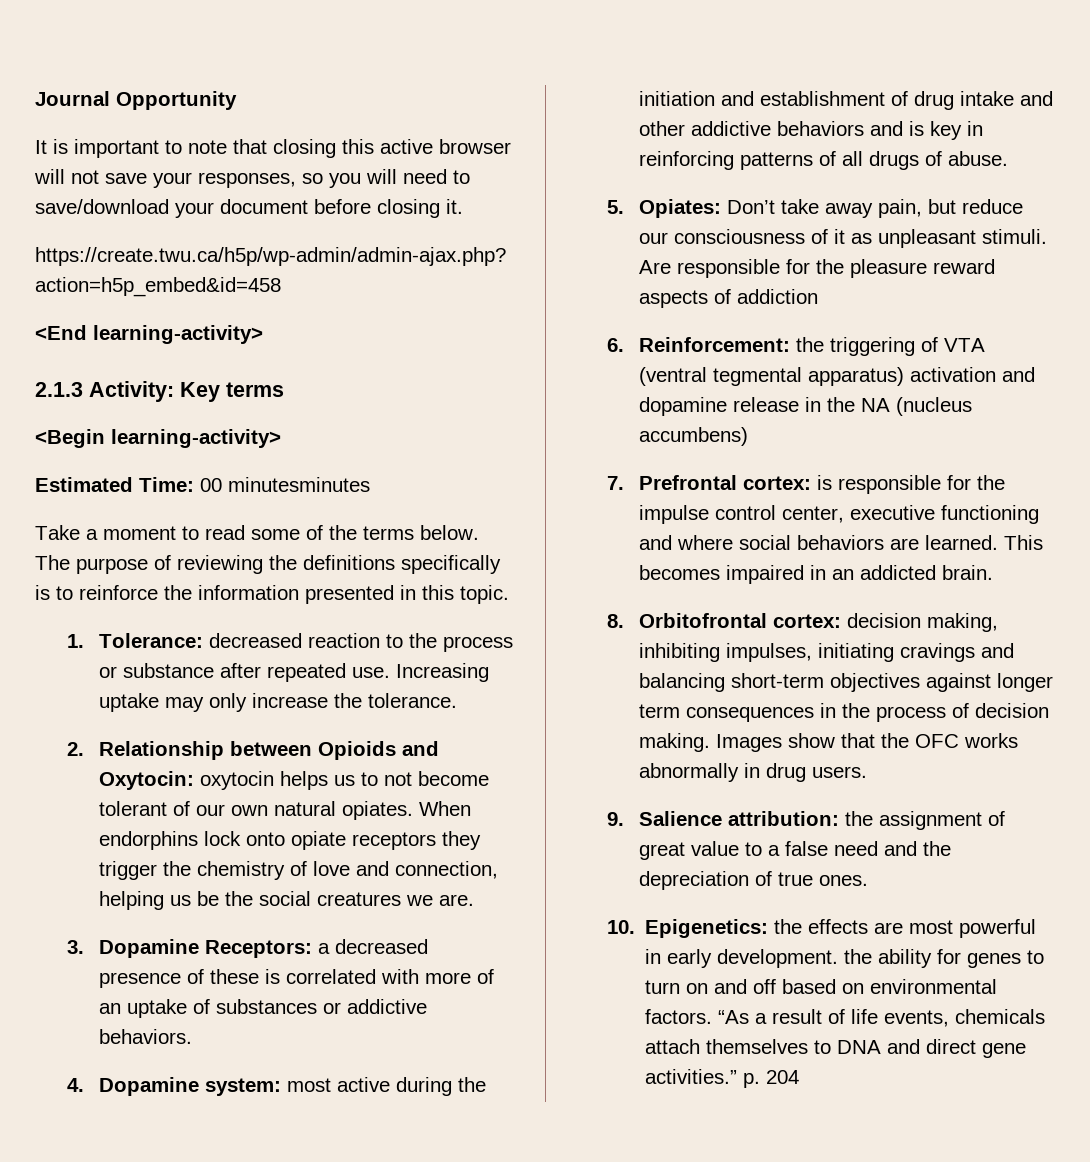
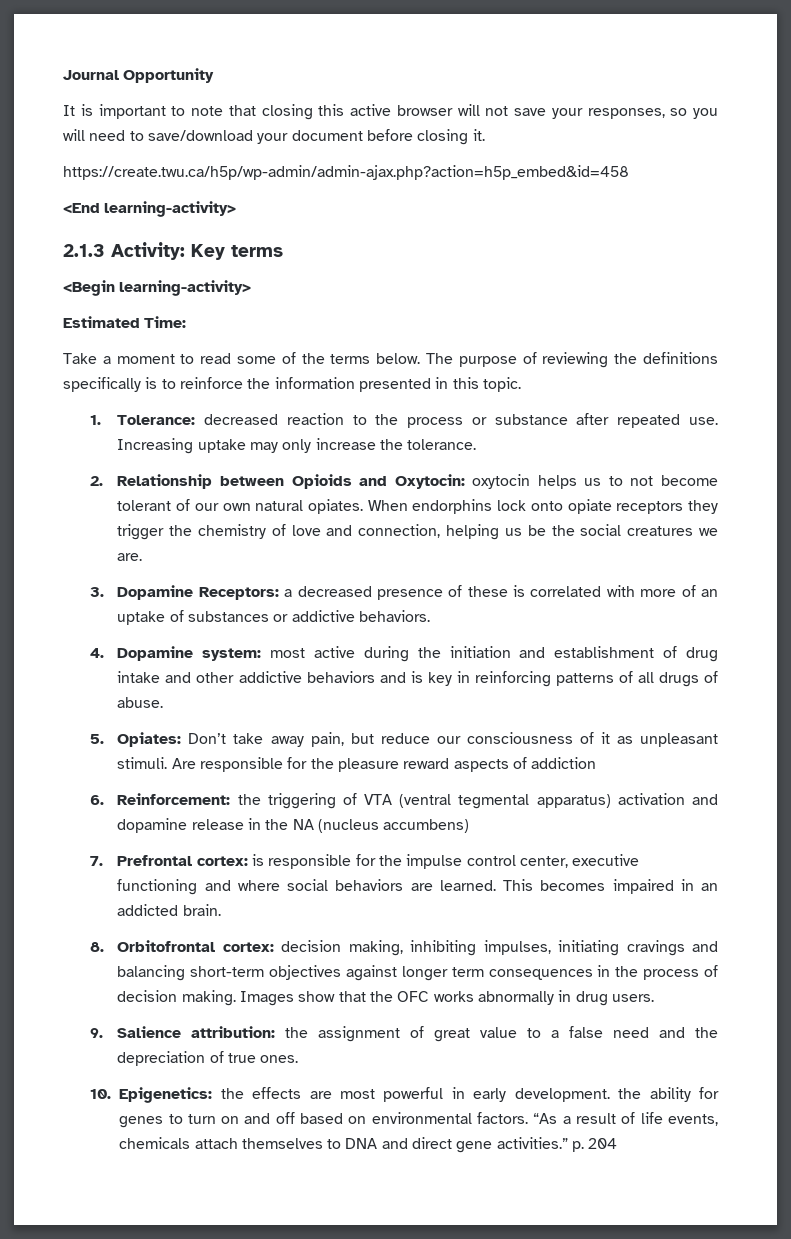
[200,477,370,492] 00 minutesminutes -> (187, 322) none

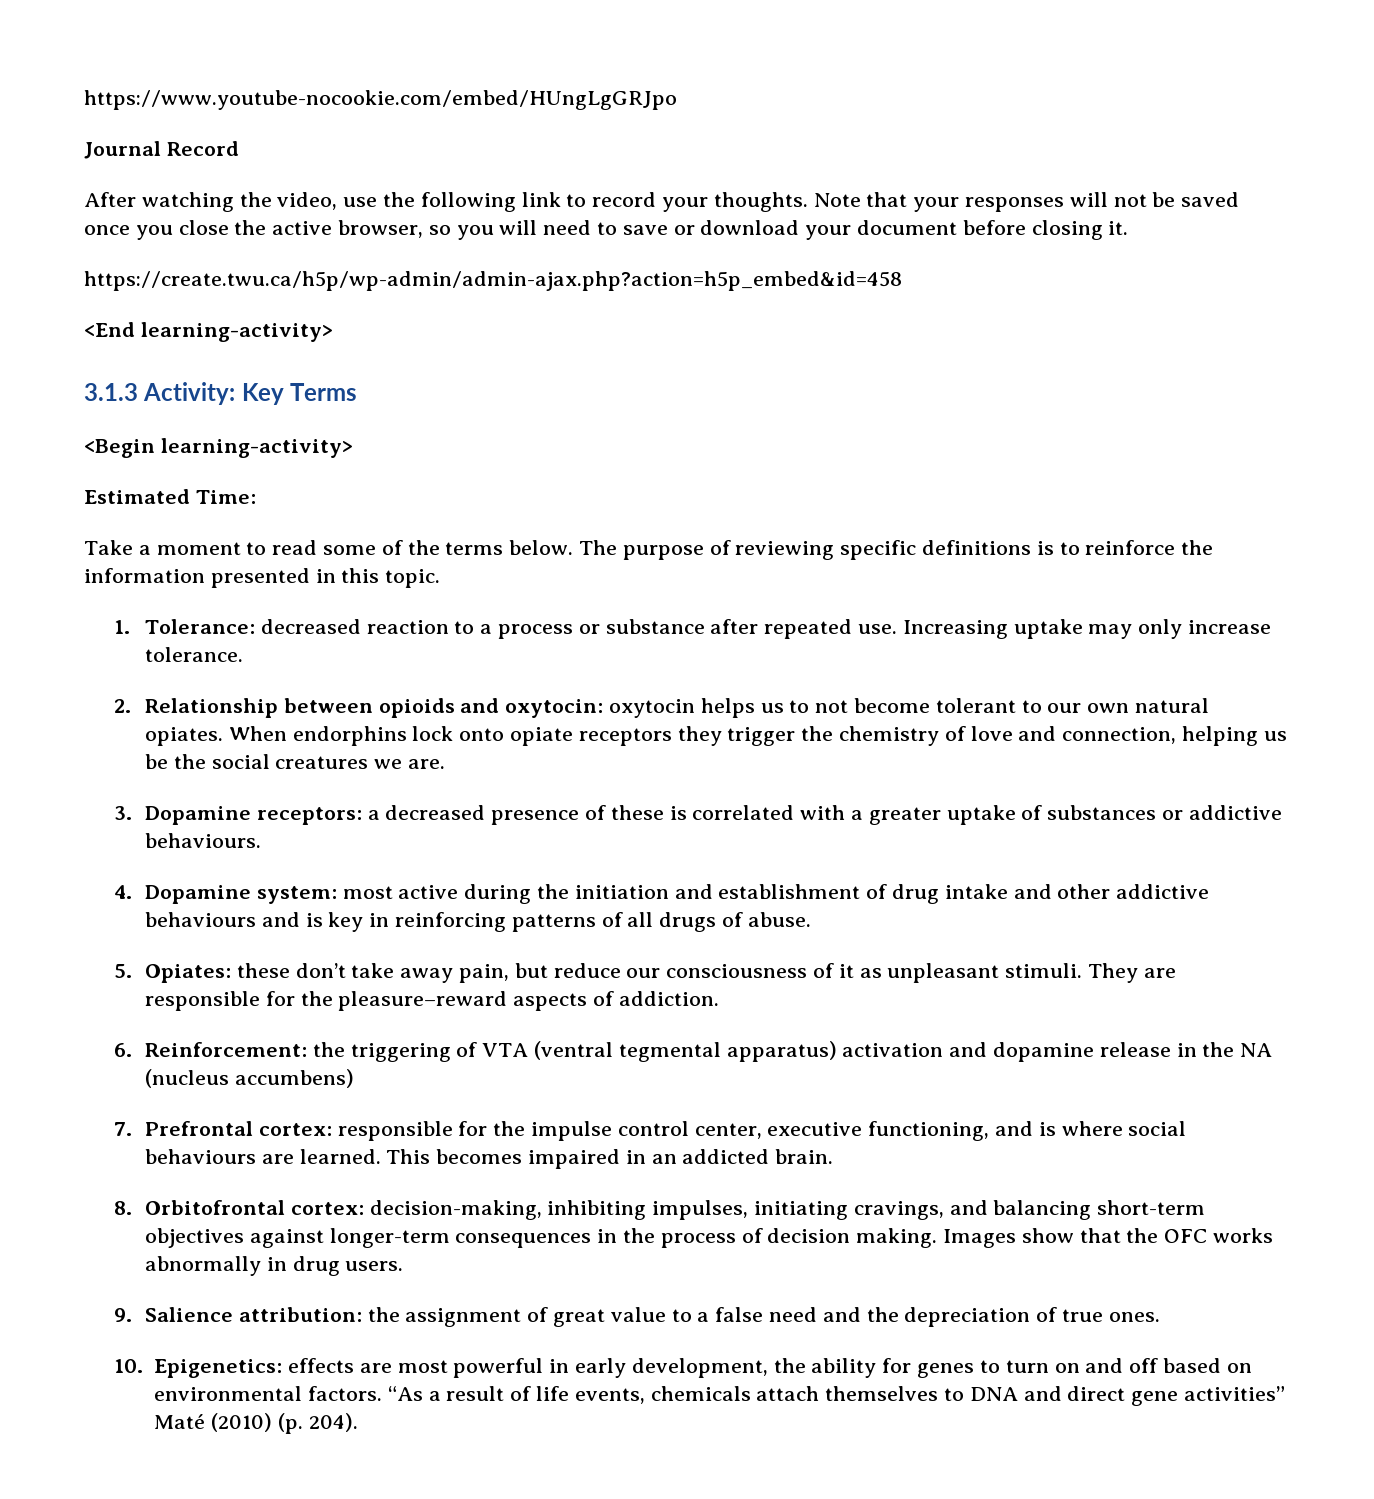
[63,68,215,83] [63,104,665,120] Journal Opportunity // It is important to note that closing this active browser will not save your responses, -> [84,90,677,110] [84,141,239,159] [84,192,1240,212] [84,220,424,240] https://www.youtube-nocookie.com/embed/HUngLgGRJpo // Journal Record // After watching the video, use the following link to record your thoughts. Note that your responses will not be saved once you close the active browser,
[147,130,253,141] save/download -> [622,220,800,235] save or download
[63,244,105,257] 2.1.3 -> [84,383,138,401] 3.1.3
[231,245,283,257] terms -> [290,383,358,401] Terms
[614,352,718,364] [63,377,141,392] the definitions specifically -> [840,540,1032,560] specific definitions
[375,414,399,425] the -> [480,624,493,634] a
[379,439,403,450] the -> (1272, 627) none
[291,474,465,489] Opioids and Oxytocin: -> [378,698,604,718] opioids and oxytocin:
[176,499,191,511] of -> [1021,700,1042,713] to
[198,587,279,600] Receptors: -> [256,807,362,825] receptors:
[640,585,718,597] more of an -> [851,807,941,825] a greater
[358,610,430,622] behaviors. -> [144,833,261,848] behaviours.
[306,671,375,683] behaviors -> [144,912,256,927] behaviours
[188,733,227,744] Don’t -> [236,963,346,978] these don’t
[171,757,450,772] Are responsible for the pleasure reward -> [1088,963,1176,983] [144,991,508,1011] They are responsible for the pleasure–reward
[531,757,597,769] addiction -> [618,991,719,1006] addiction.
[252,854,265,866] is -> (332, 1129) none
[117,879,231,895] functioning and -> [868,1121,1056,1141] functioning, and is
[335,879,404,891] behaviors -> [144,1149,256,1164] behaviours
[281,940,403,956] decision making, -> [369,1200,542,1220] decision-making,
[626,940,685,956] cravings -> [853,1201,944,1220] cravings,
[401,966,484,981] longer term -> [329,1228,450,1248] longer-term
[220,1088,244,1099] the -> (283, 1368) none
[514,1088,610,1102] development. -> [631,1358,768,1378] development,
[496,1137,618,1152] activities.” p. 204 -> [1184,1386,1286,1401] [154,1413,358,1434] activities” Maté (2010) (p. 204).

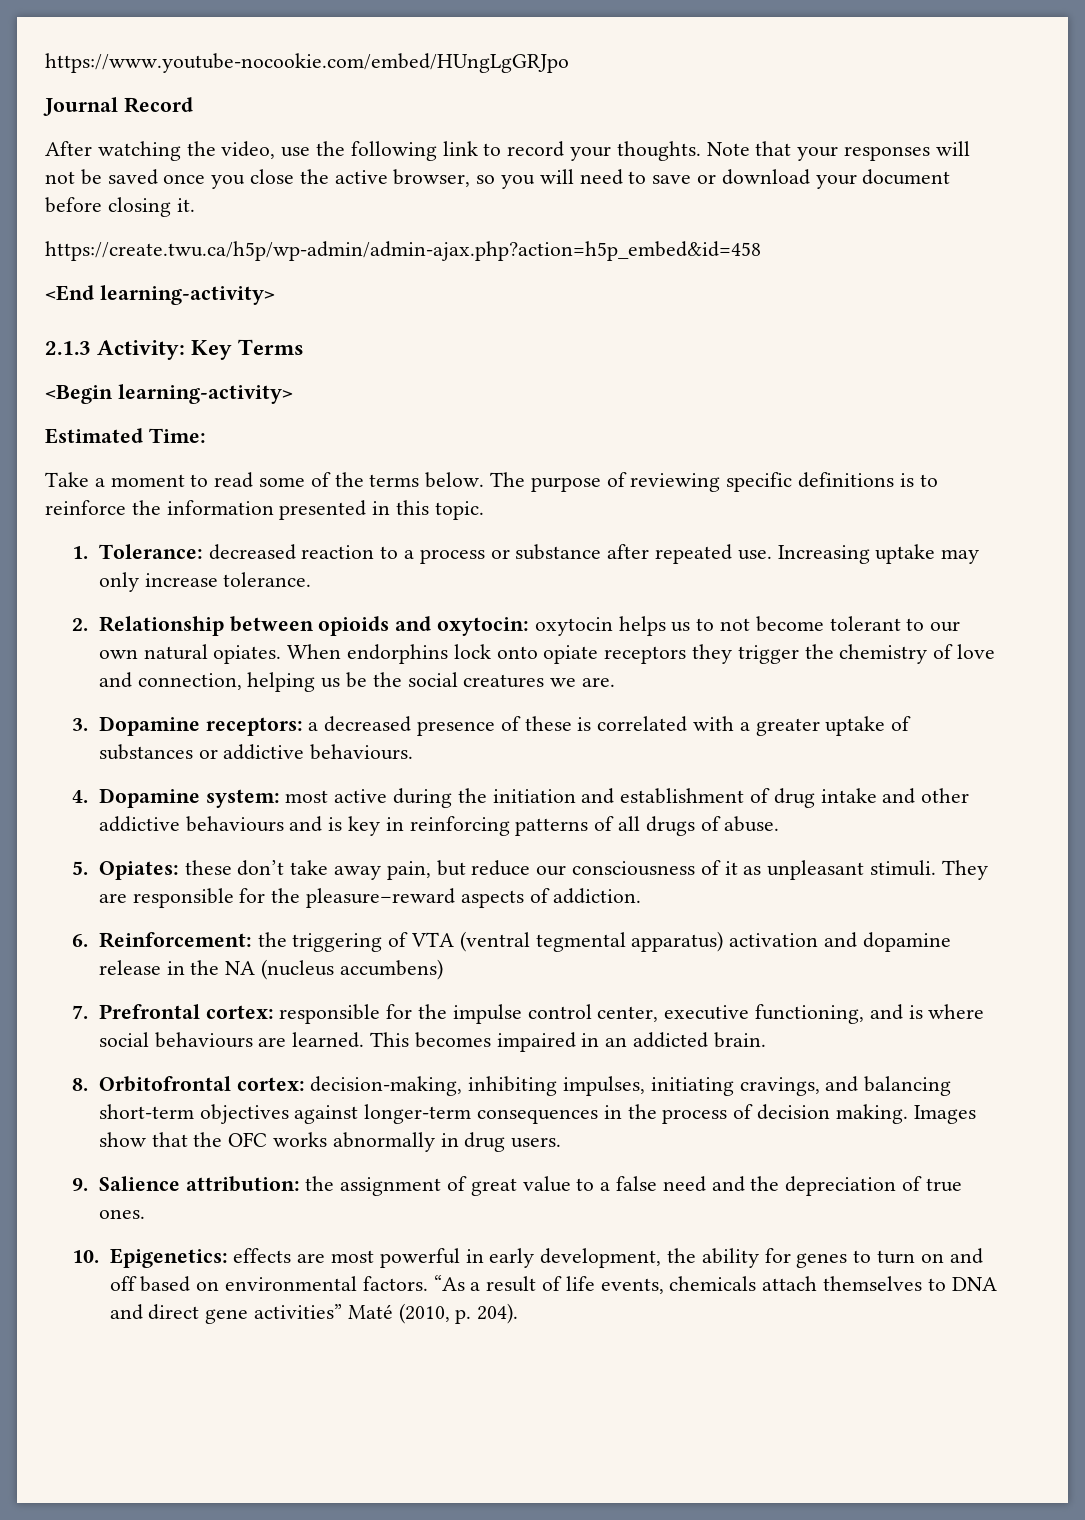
[84,383,138,401] 3.1.3 -> [45,341,91,355] 2.1.3
[211,1413,303,1434] (2010) (p. -> [398,1303,472,1324] (2010, p.

